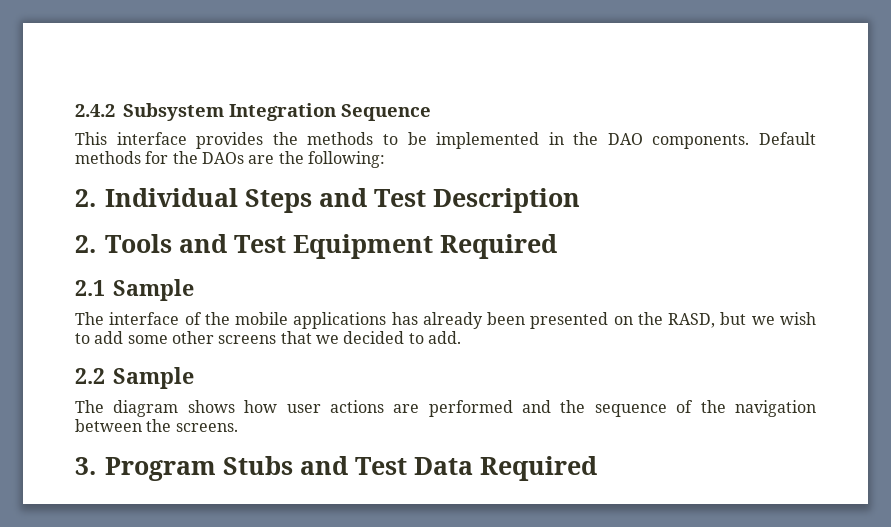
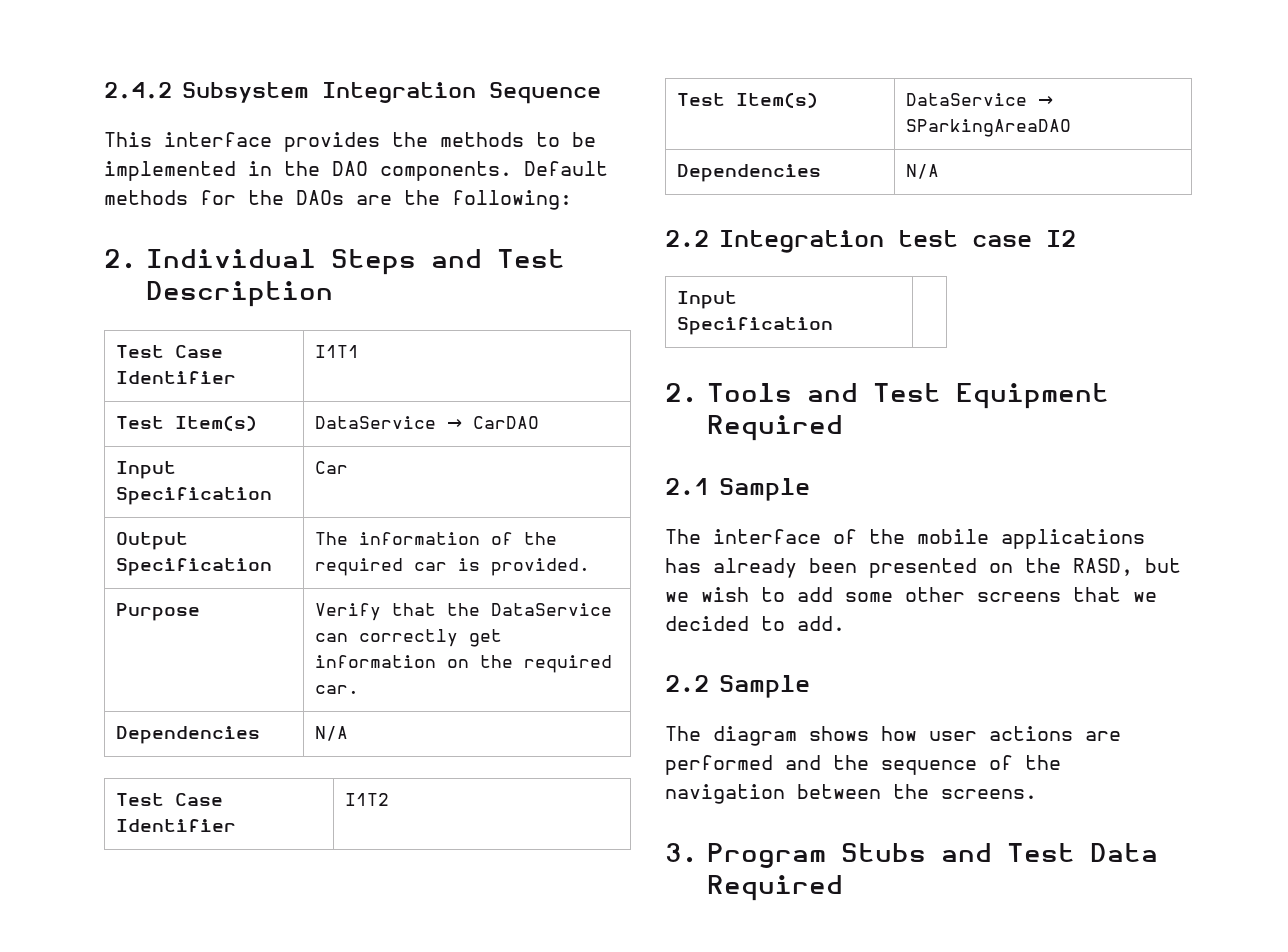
(581, 200) none -> [116,345,224,358] [116,371,237,384] [315,345,360,358] [116,415,258,431] [315,416,540,429] [116,461,177,479] [116,487,273,505] [315,461,349,474] [116,532,189,550] [116,558,273,576] [315,532,558,545] [315,558,591,576] [116,603,201,621] [315,603,613,621] [315,629,503,647] [315,655,613,673] [315,685,360,694] [116,726,261,744] [315,726,349,741] [116,793,224,806] [116,819,237,832] [345,793,390,806] [677,92,819,108] [906,93,1054,106] [906,119,1072,137] [677,164,822,182] [906,164,940,179] [665,230,1076,253] [677,291,738,309] [677,317,834,335] // Test Case Identifier | I1T1 // Test Item(s) | DataService → CarDAO // Input Specification | Car // Output Specification | The information of the required car is provided. // Purpose | Verify that the DataService can correctly get information on the required car. // Dependencies | N/A // Test Case Identifier | I1T2 // Test Item(s) | DataService → SParkingAreaDAO // Dependencies | N/A // 2.2 Integration test case I2 // Input Specification |

